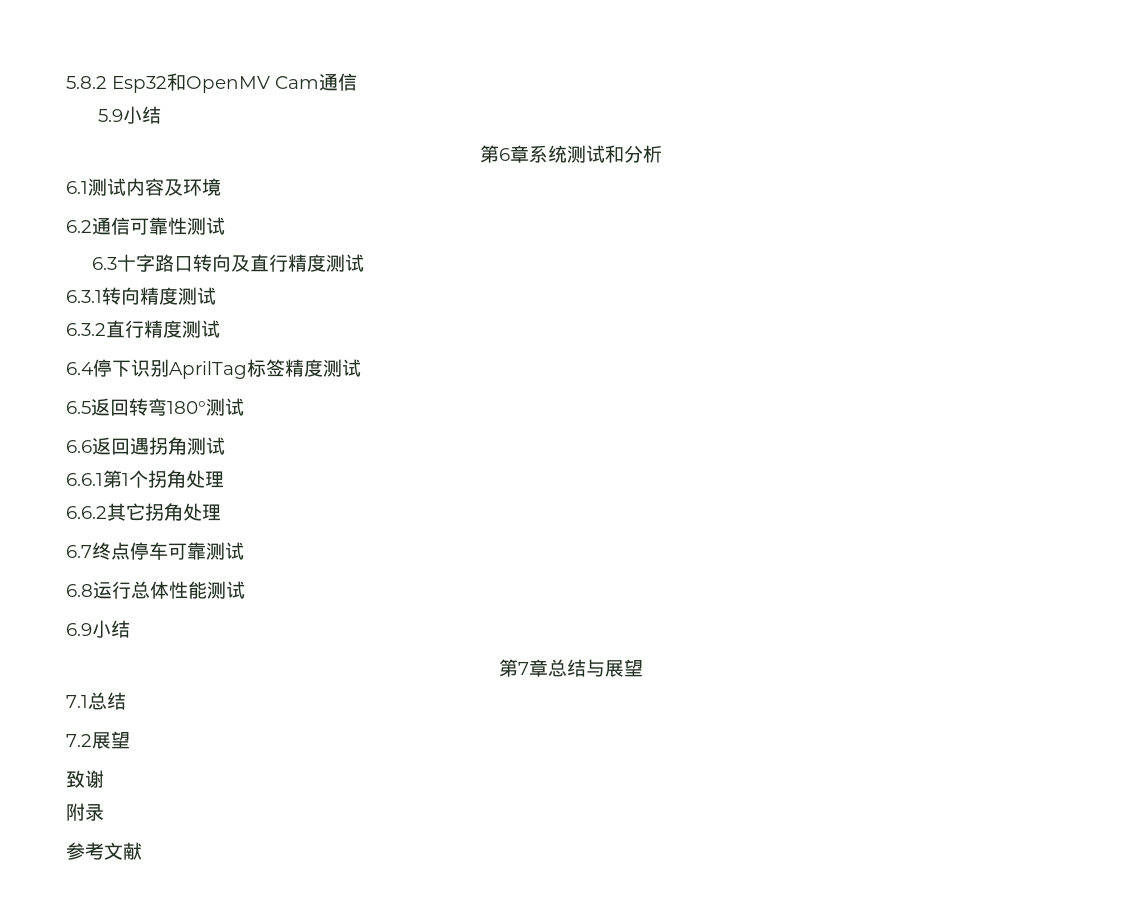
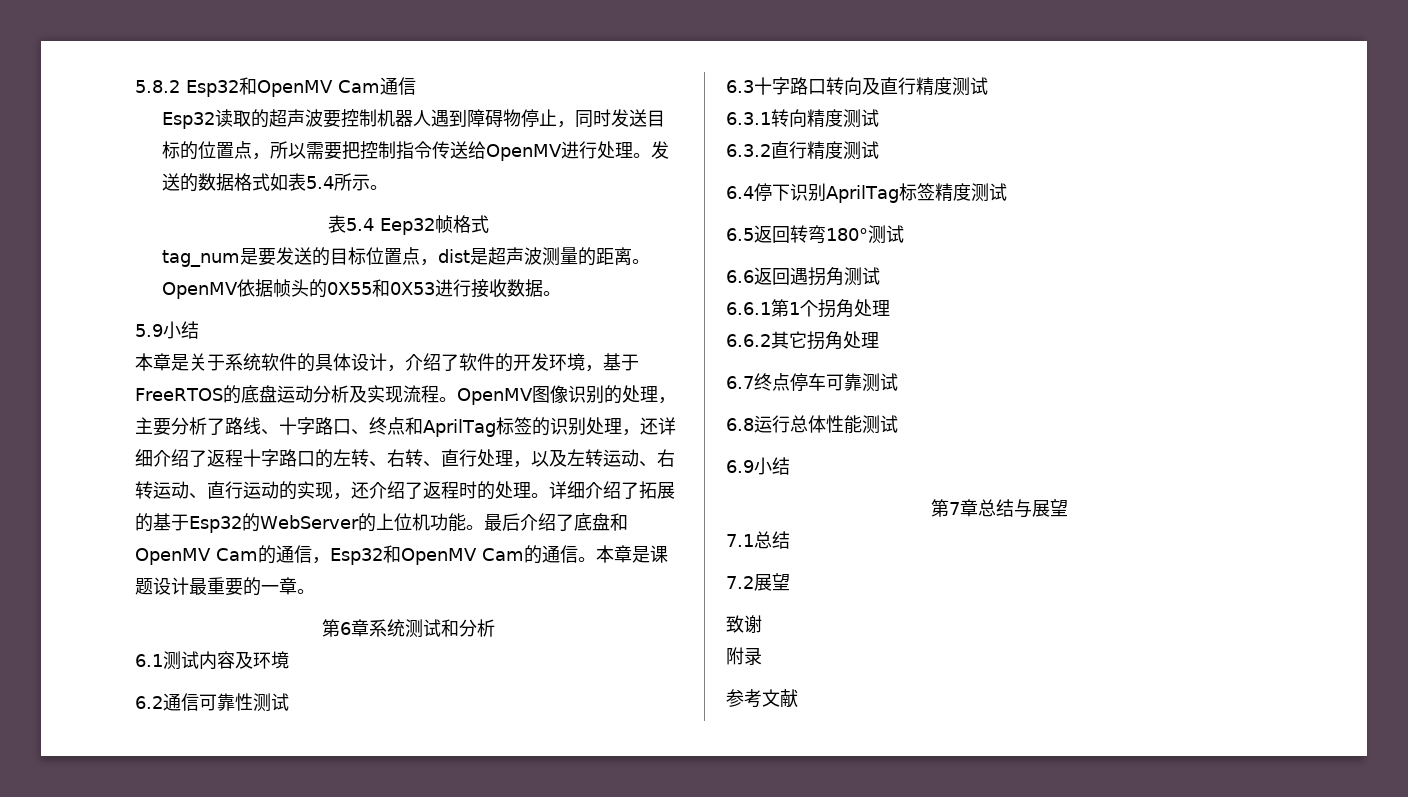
[97,106,161,124] 5.9小结 -> [161,109,665,129] [161,141,669,161] [161,173,388,192] [328,215,489,235] [161,247,650,267] [161,279,561,299] [135,321,199,339] [135,353,639,372] [135,385,676,405] [135,417,676,437] [135,449,675,468] [135,481,675,500] [135,513,628,533] [135,545,668,565] [135,577,315,596] Esp32读取的超声波要控制机器人遇到障碍物停止，同时发送目标的位置点，所以需要把控制指令传送给OpenMV进行处理。发送的数据格式如表5.4所示。 // 表5.4 Eep32帧格式 // tag_num是要发送的目标位置点，dist是超声波测量的距离。OpenMV依据帧头的0X55和0X53进行接收数据。 // 5.9小结 // 本章是关于系统软件的具体设计，介绍了软件的开发环境，基于FreeRTOS的底盘运动分析及实现流程。OpenMV图像识别的处理，主要分析了路线、十字路口、终点和AprilTag标签的识别处理，还详细介绍了返程十字路口的左转、右转、直行处理，以及左转运动、右转运动、直行运动的实现，还介绍了返程时的处理。详细介绍了拓展的基于Esp32的WebServer的上位机功能。最后介绍了底盘和OpenMV Cam的通信，Esp32和OpenMV Cam的通信。本章是课题设计最重要的一章。

